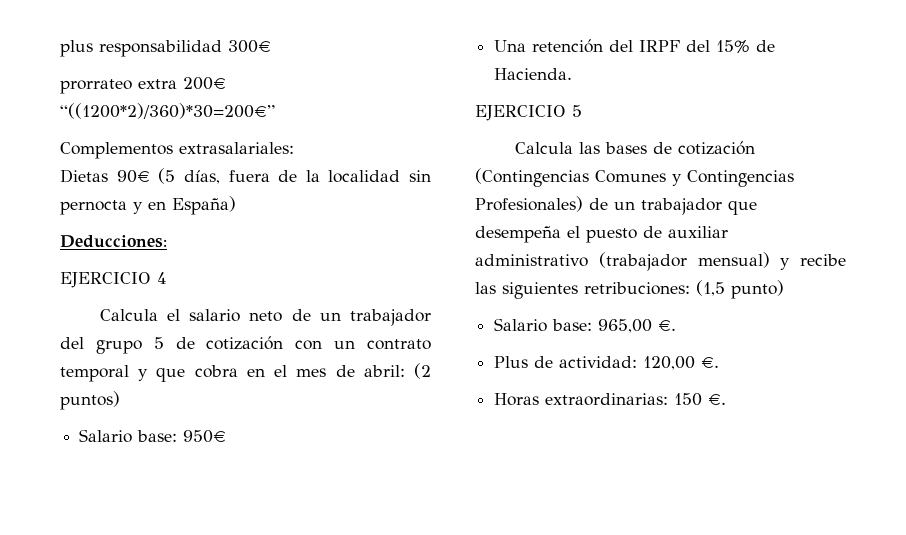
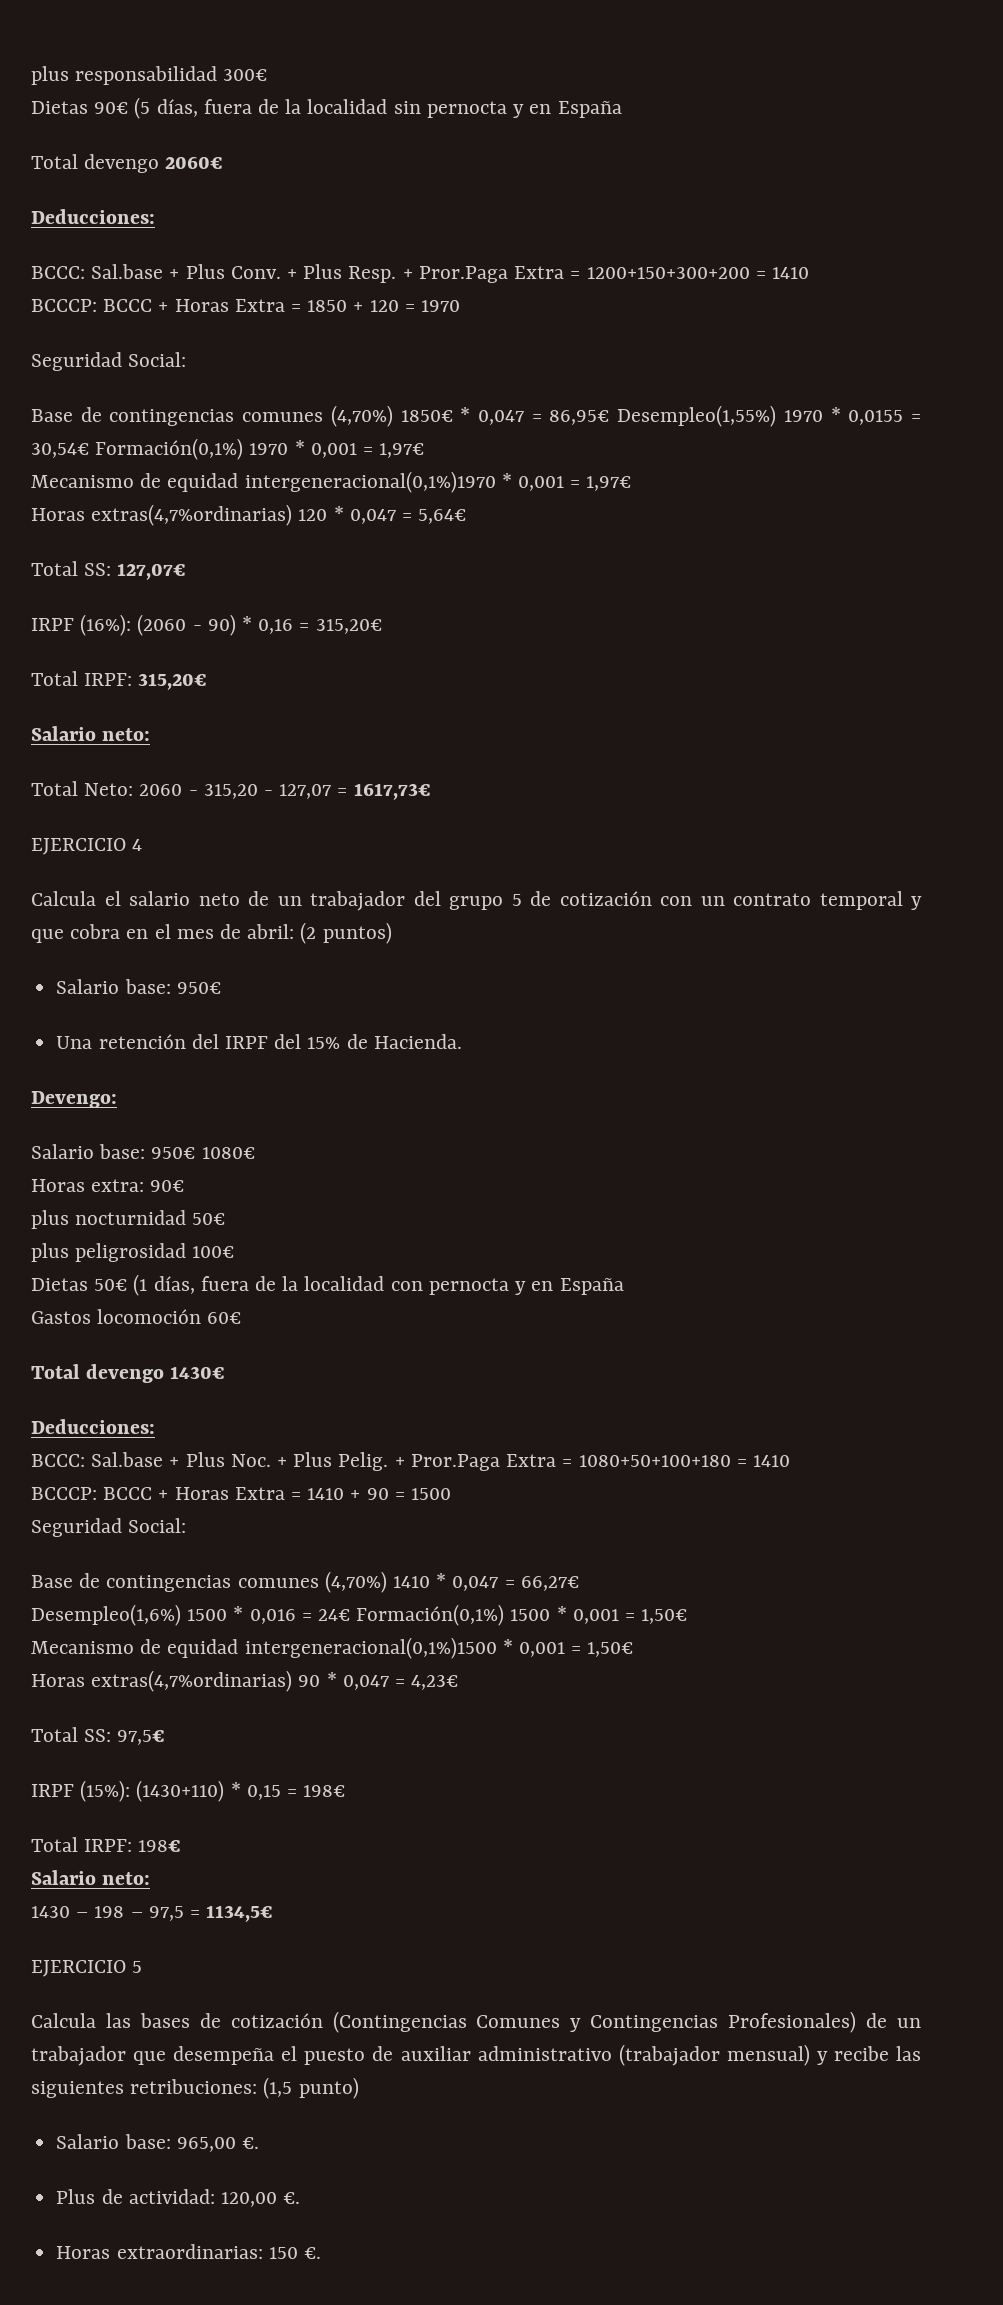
[60,77,226,94] [60,103,275,119] [60,142,294,159] // prorrateo extra 200€ “((1200*2)/360)*30=200€” // Complementos extrasalariales: -> (268, 75) none
[172,196,236,215] [60,235,167,248] España) // Deducciones: -> [557,101,622,118] [31,154,224,173] [31,209,155,224] [31,264,809,283] [31,299,461,312] [31,352,187,371] [31,405,921,427] [31,438,425,460] [31,471,632,493] [31,504,467,526] [31,561,187,580] [31,614,382,636] [31,671,208,690] [31,726,151,741] [31,781,431,800] España // Total devengo 2060€ // Deducciones: // BCCC: Sal.base + Plus Conv. + Plus Resp. + Pror.Paga Extra = 1200+150+300+200 = 1410 // BCCCP: BCCC + Horas Extra = 1850 + 120 = 1970 // Seguridad Social: // Base de contingencias comunes (4,70%) 1850€ * 0,047 = 86,95€ Desempleo(1,55%) 1970 * 0,0155 = 30,54€ Formación(0,1%) 1970 * 0,001 = 1,97€ // Mecanismo de equidad intergeneracional(0,1%)1970 * 0,001 = 1,97€ // Horas extras(4,7%ordinarias) 120 * 0,047 = 5,64€ // Total SS: 127,07€ // IRPF (16%): (2060 - 90) * 0,16 = 315,20€ // Total IRPF: 315,20€ // Salario neto: // Total Neto: 2060 - 315,20 - 127,07 = 1617,73€
(573, 74) none -> [31,1091,117,1108] [31,1144,255,1159] [31,1179,185,1192] [31,1210,226,1229] [31,1243,235,1262] [31,1274,624,1296] [31,1309,242,1324] [31,1364,226,1383] [31,1419,155,1434] [31,1452,790,1471] [31,1487,452,1500] [31,1518,187,1537] [31,1571,579,1593] [31,1604,688,1626] [31,1637,634,1659] [31,1670,459,1692] [31,1727,166,1745] [31,1780,346,1802] [31,1837,182,1852] [31,1870,151,1885] [31,1905,274,1922] // Devengo: // Salario base: 950€ 1080€ // Horas extra: 90€ // plus nocturnidad 50€ // plus peligrosidad 100€ // Dietas 50€ (1 días, fuera de la localidad con pernocta y en España // Gastos locomoción 60€ // Total devengo 1430€ // Deducciones: // BCCC: Sal.base + Plus Noc. + Plus Pelig. + Pror.Paga Extra = 1080+50+100+180 = 1410 // BCCCP: BCCC + Horas Extra = 1410 + 90 = 1500 // Seguridad Social: // Base de contingencias comunes (4,70%) 1410 * 0,047 = 66,27€ // Desempleo(1,6%) 1500 * 0,016 = 24€ Formación(0,1%) 1500 * 0,001 = 1,50€ // Mecanismo de equidad intergeneracional(0,1%)1500 * 0,001 = 1,50€ // Horas extras(4,7%ordinarias) 90 * 0,047 = 4,23€ // Total SS: 97,5€ // IRPF (15%): (1430+110) * 0,15 = 198€ // Total IRPF: 198€ // Salario neto: // 1430 – 198 – 97,5 = 1134,5€

